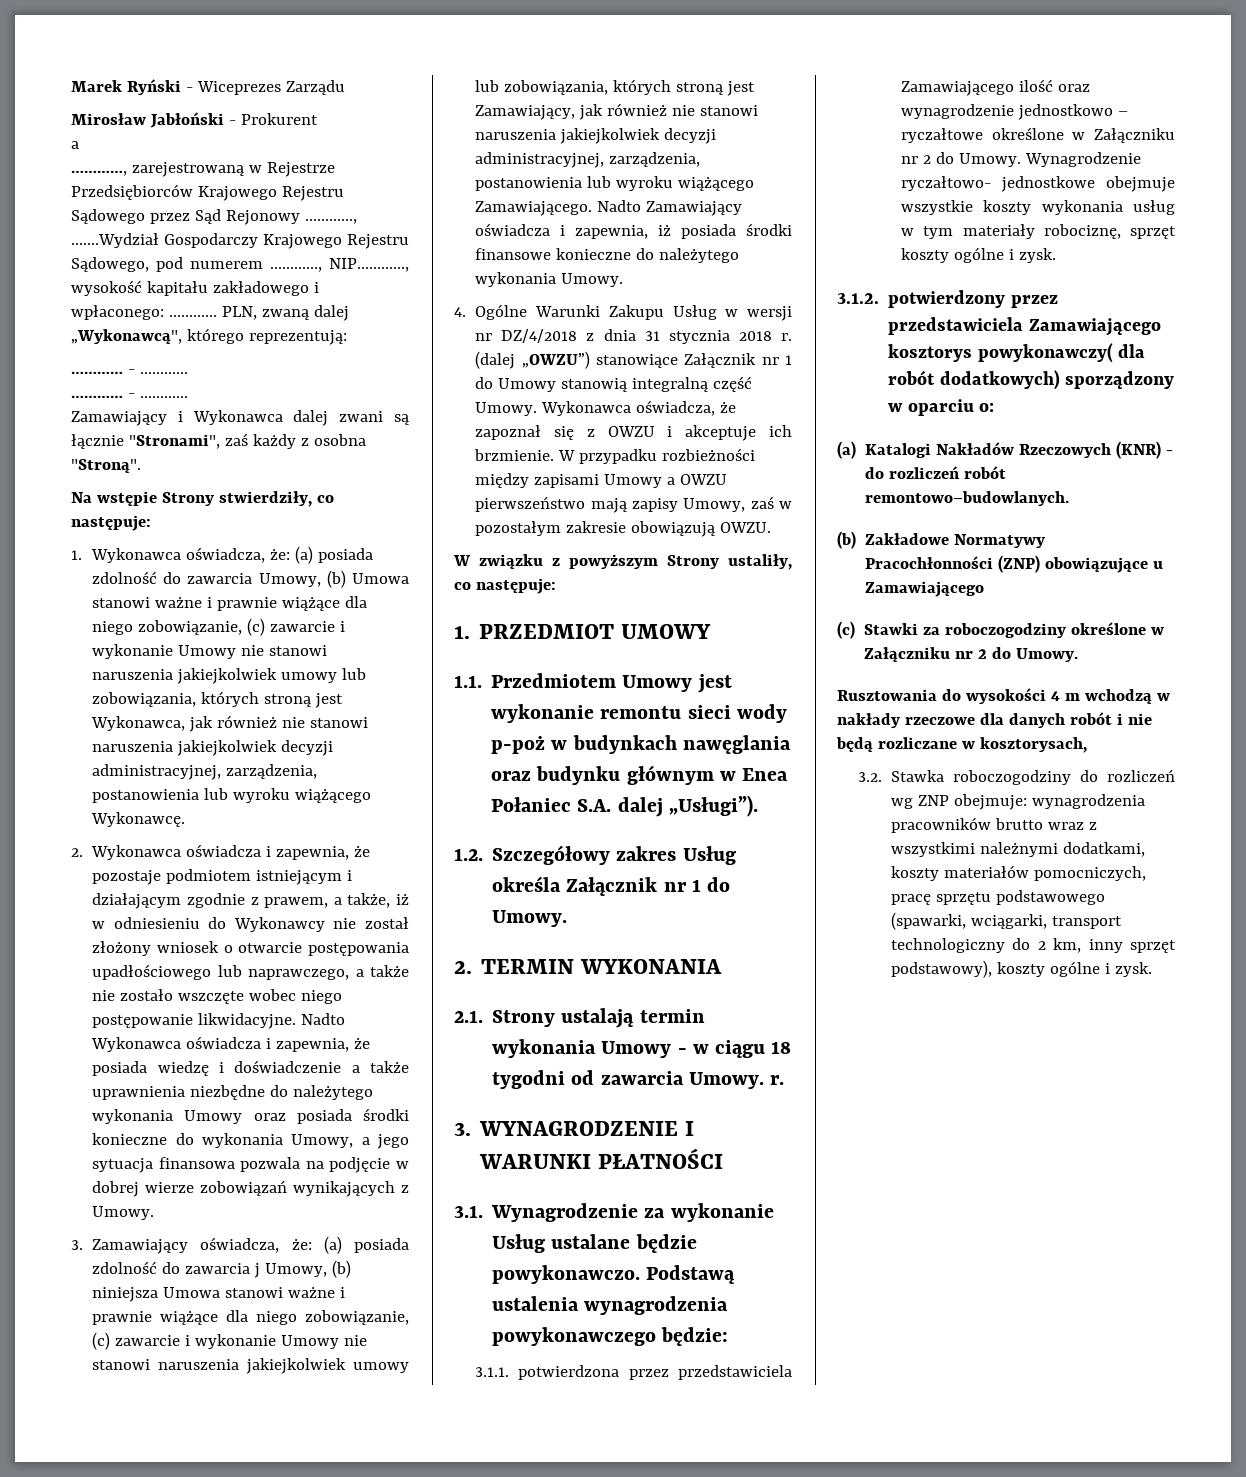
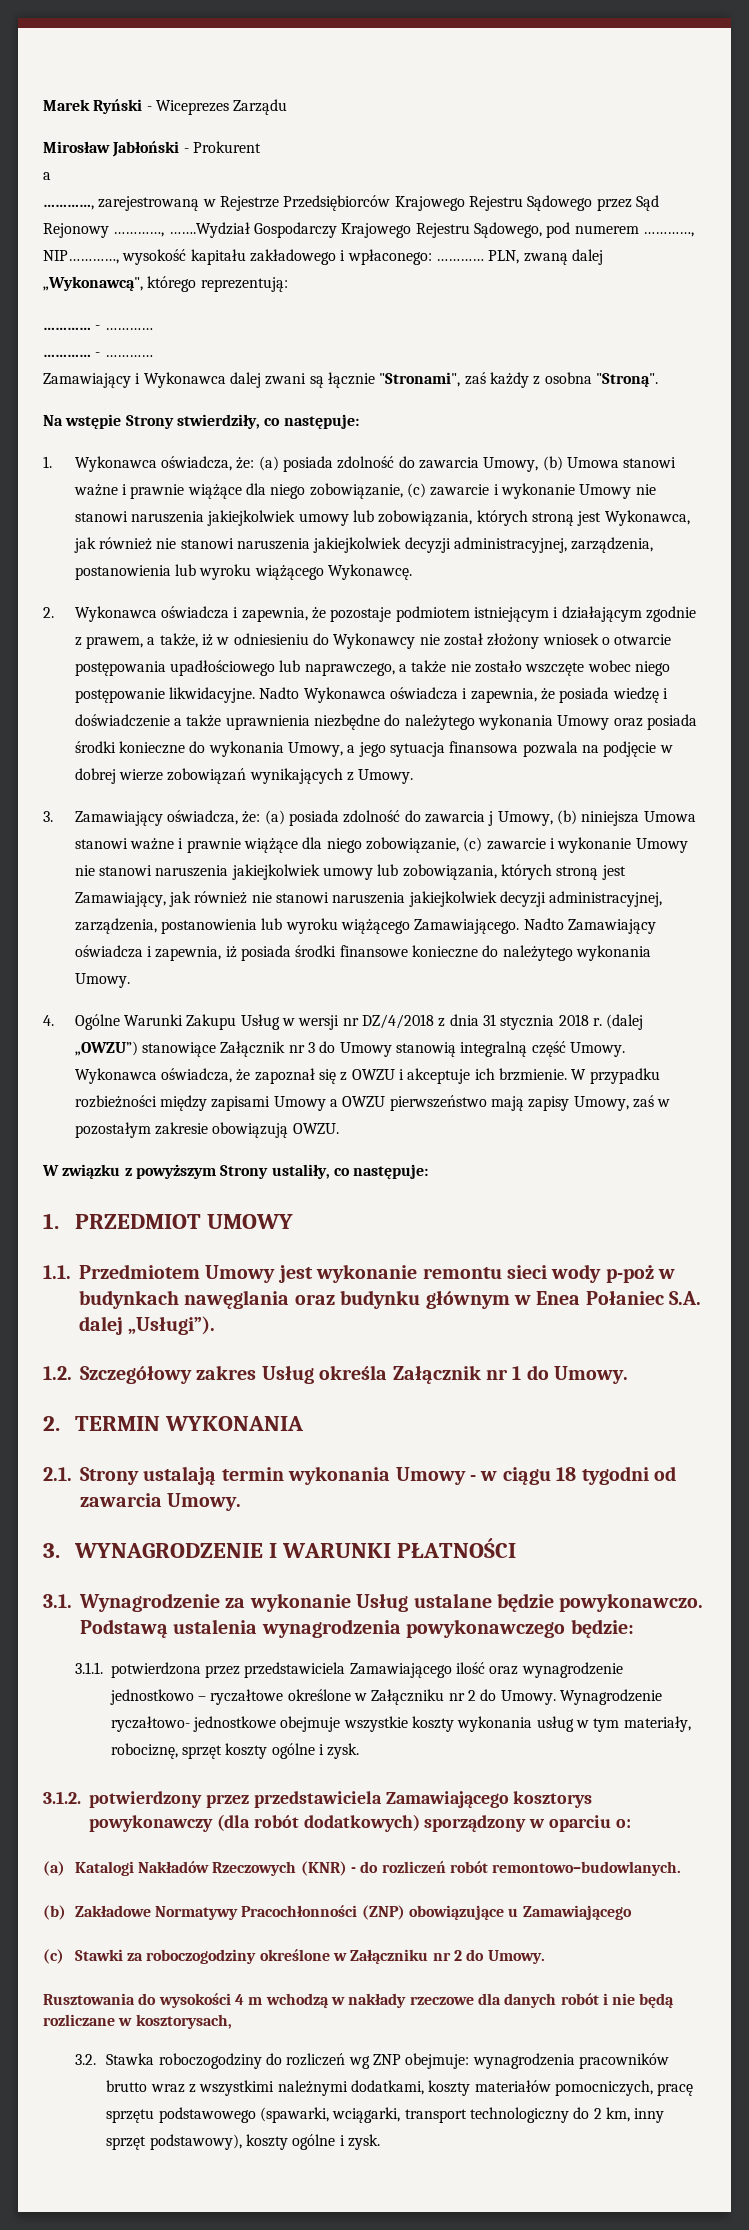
[785,355,792,365] 1 -> [307,1042,315,1053] 3
[770,1075,785,1085] r. -> (242, 1502) none
[962,224,1035,239] materiały -> [623,1716,691,1732] materiały,
[977,343,1146,363] powykonawczy( dla -> [89,1814,250,1832] powykonawczy (dla

